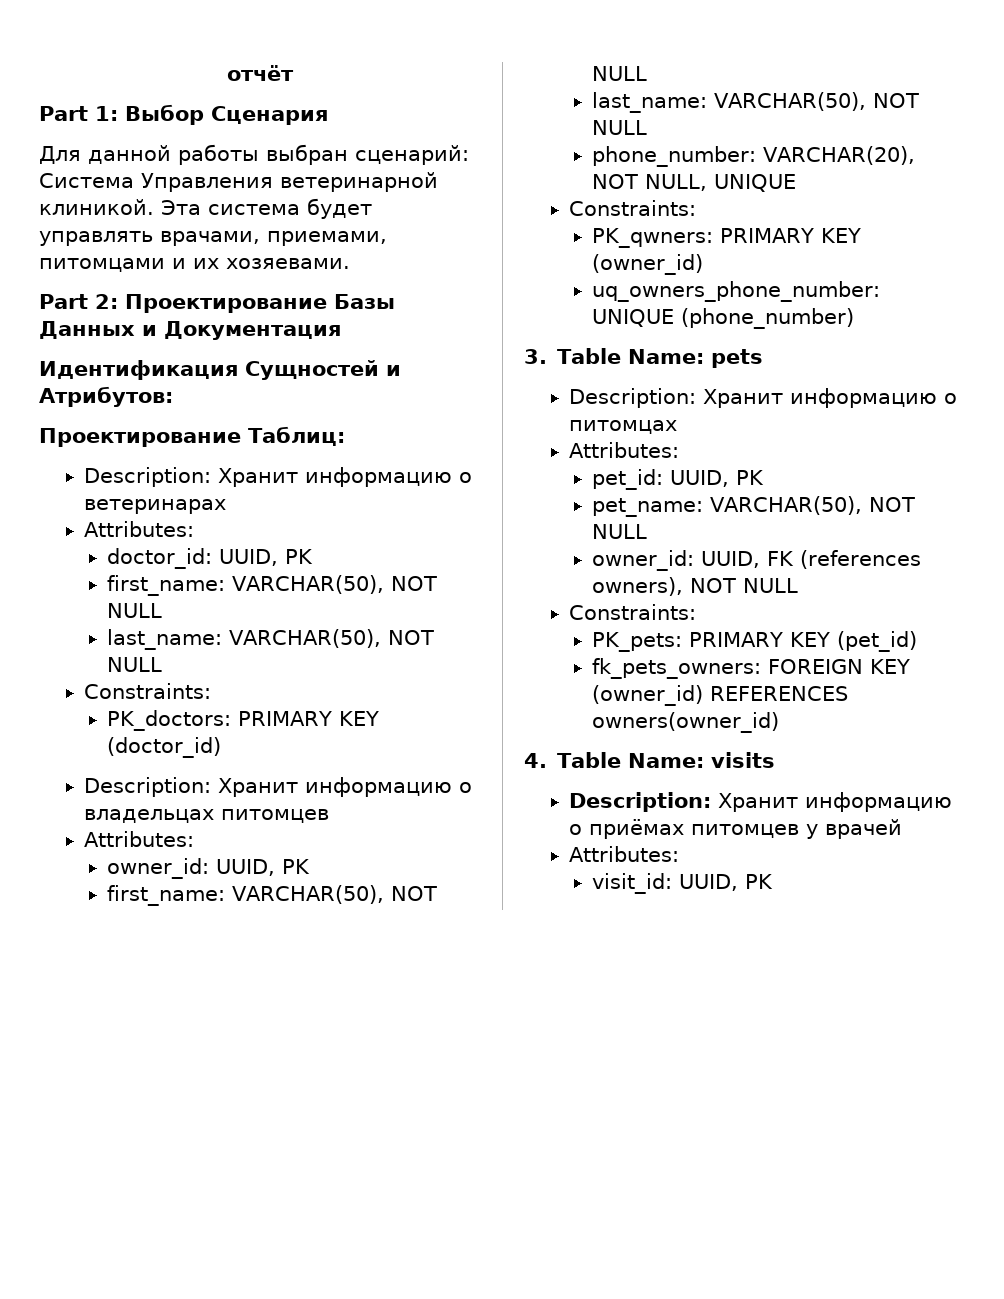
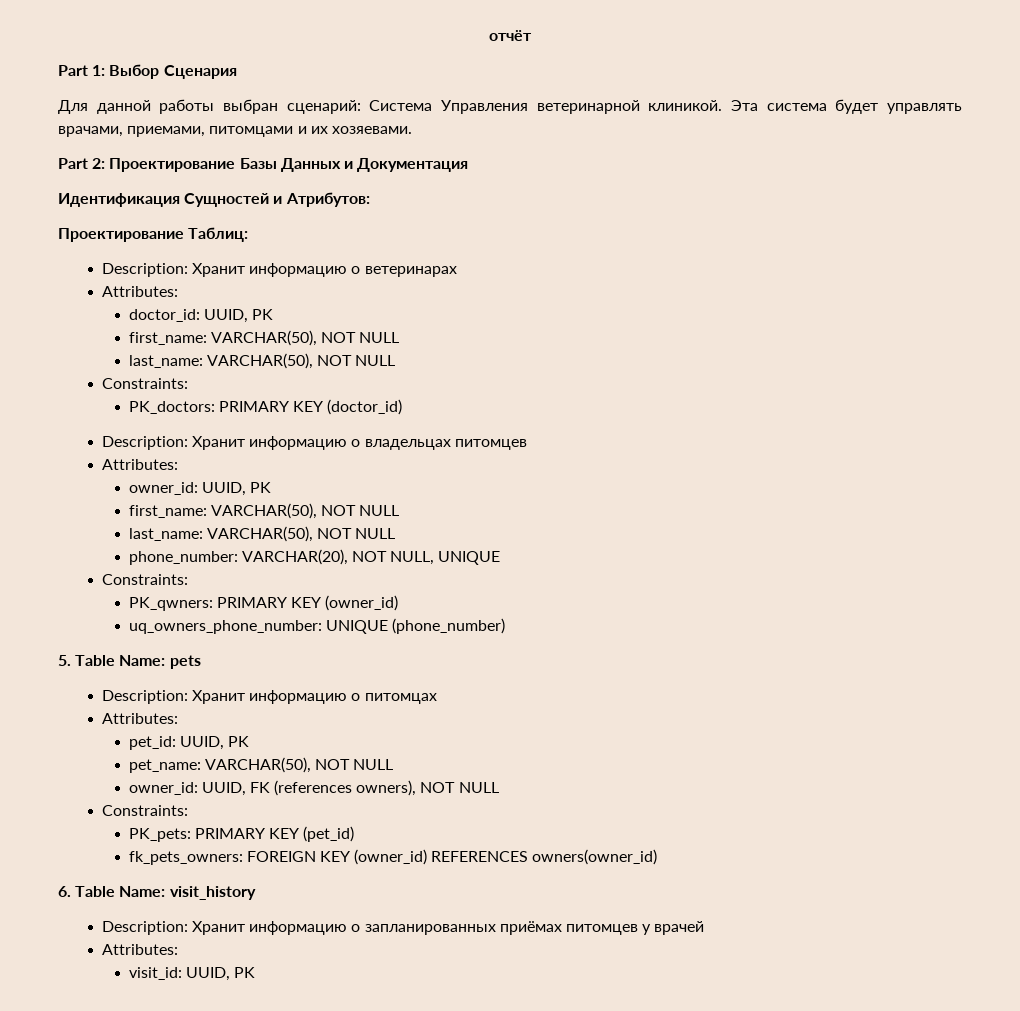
[524,349,547,364] 3. -> [58,655,71,666] 5.
[524,752,776,768] [569,792,953,812] [569,824,583,835] 4. Table Name: visits // Description: Хранит информацию о -> [58,886,256,900] [101,921,496,935] 6. Table Name: visit_history // Description: Хранит информацию о запланированных

